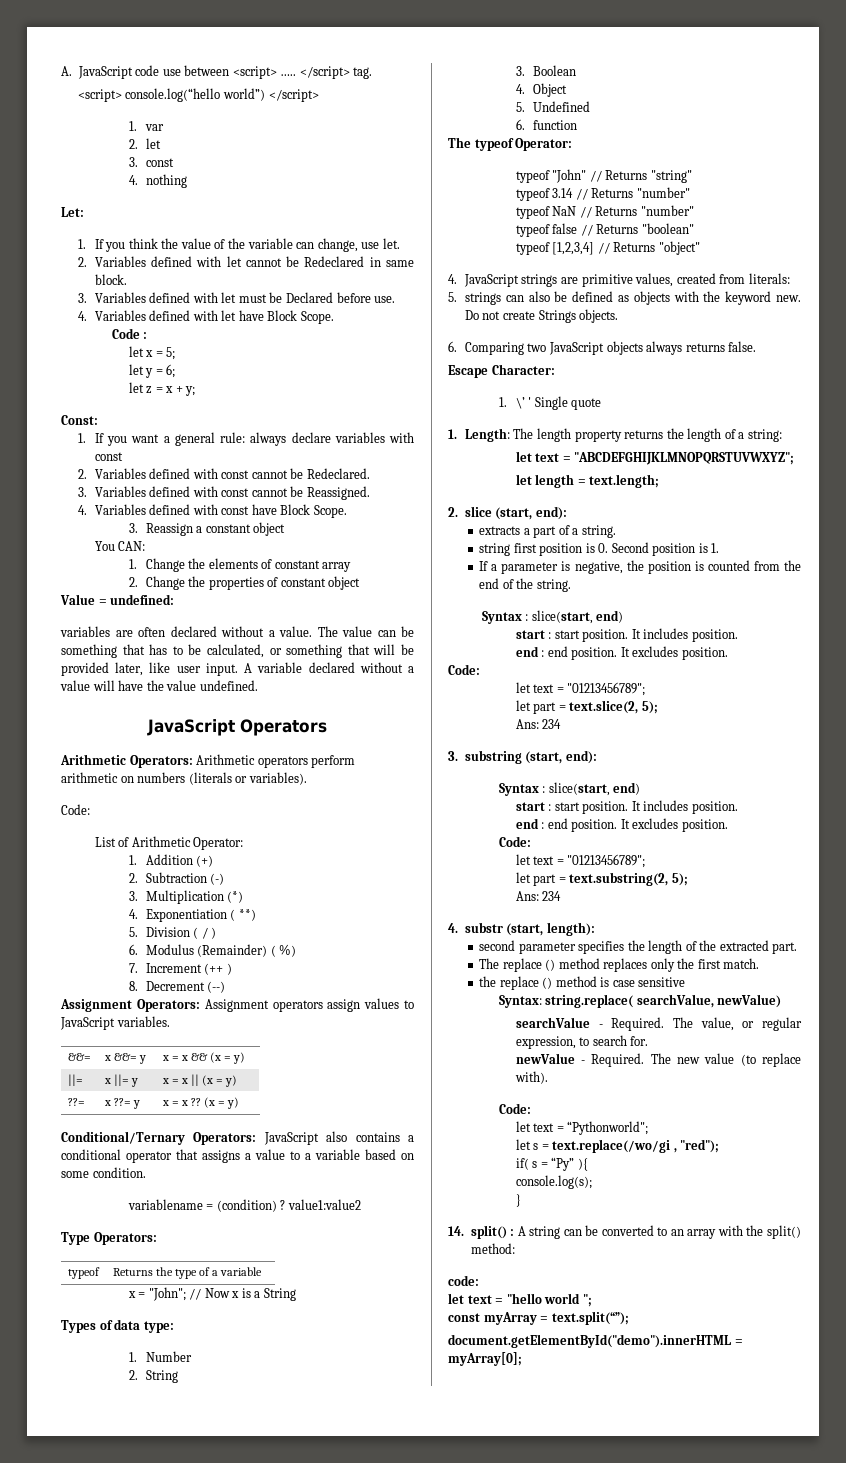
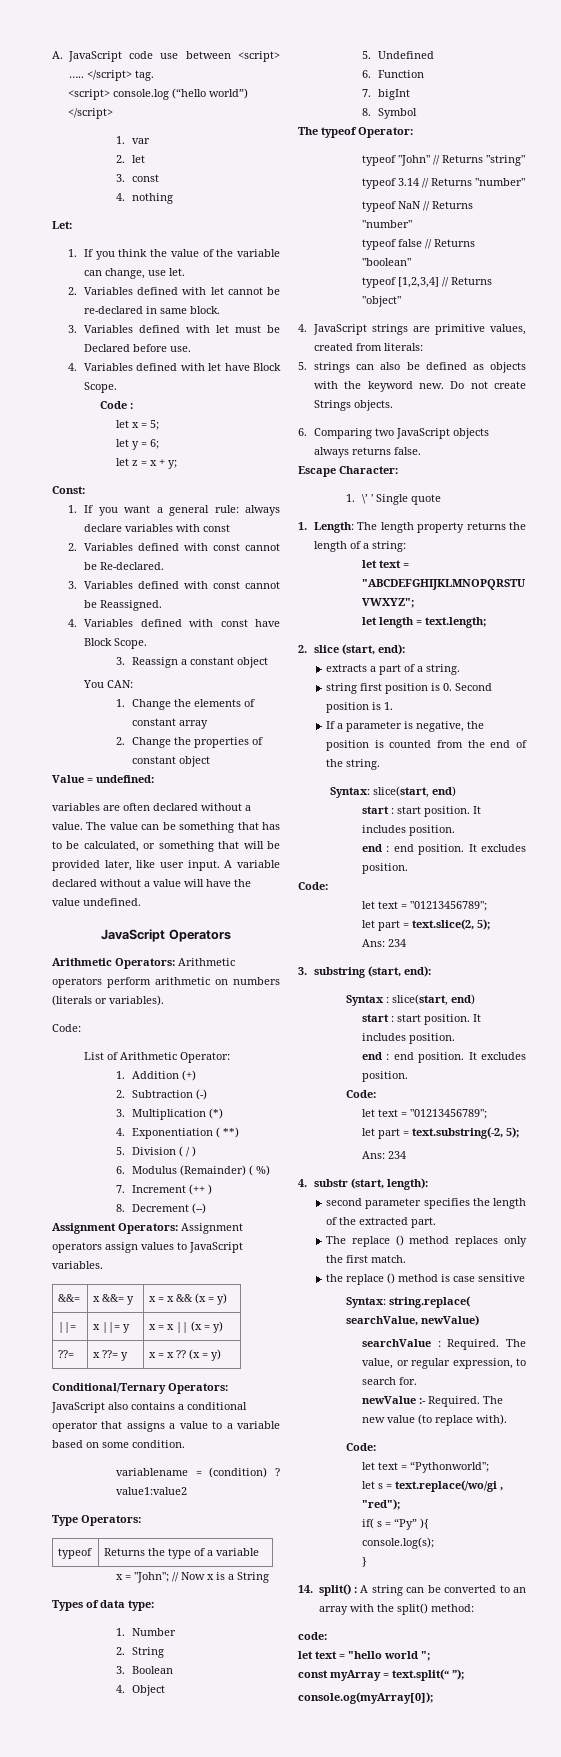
[125,88,221,102] console.log(“hello -> [113,88,207,100] console.log (“hello
[304,256,365,267] Redeclared -> [84,306,144,314] re-declared
[306,468,370,479] Redeclared. -> [100,562,165,570] Re-declared.
[532,120,577,130] function -> [378,70,425,78] [362,89,411,100] [362,108,418,119] Function // 7. bigInt // 8. Symbol
[481,611,529,624] Syntax : -> [330,787,371,798] Syntax:
[569,872,669,886] text.substring(2, -> [412,1127,504,1139] text.substring(-2,
[598,1024,603,1028] - -> [437,1341,441,1347] :
[581,1060,586,1064] - -> [419,1398,427,1404] :-
[551,1311,629,1325] [448,1334,743,1348] [448,1352,522,1366] text.split(“”); // document.getElementById("demo").innerHTML = myArray[0]; -> [392,1669,464,1681] [298,1692,433,1704] text.split(“ ”); // console.og(myArray[0]);

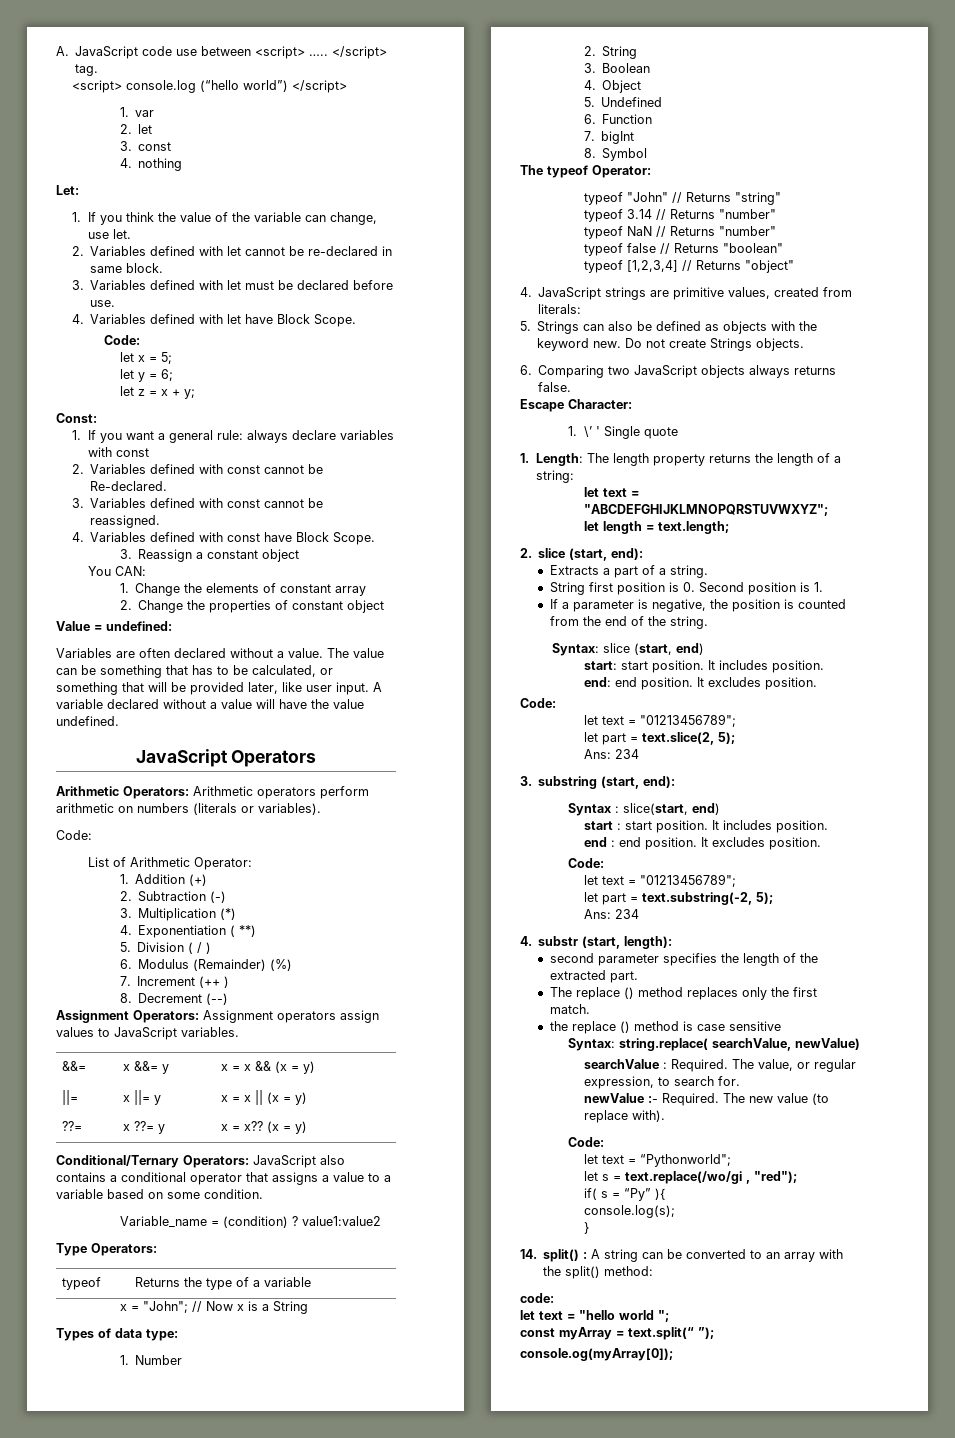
[84,344,131,352] Declared -> [297,280,350,290] declared
[100,401,134,409] Code : -> [103,335,140,345] Code:
[100,600,163,611] Reassigned. -> [90,515,161,528] reassigned.
[52,803,100,811] variables -> [56,648,112,658] Variables
[249,1165,271,1176] ( %) -> [269,959,292,971] (%)
[167,1350,187,1358] x ?? -> [244,1121,264,1131] x??
[116,1468,189,1476] variablename -> [119,1216,207,1228] Variable_name
[314,362,351,373] strings -> [537,321,580,334] Strings
[326,664,368,672] extracts -> [549,565,599,575] Extracts
[326,683,358,694] string -> [549,582,585,595] String
[373,786,457,798] [362,806,482,817] [362,825,456,836] [362,844,390,852] slice(start, end) // start : start position. It includes position. // end : -> [602,643,704,655] [583,660,824,673] [583,677,611,687] slice (start, end) // start: start position. It includes position. // end:

